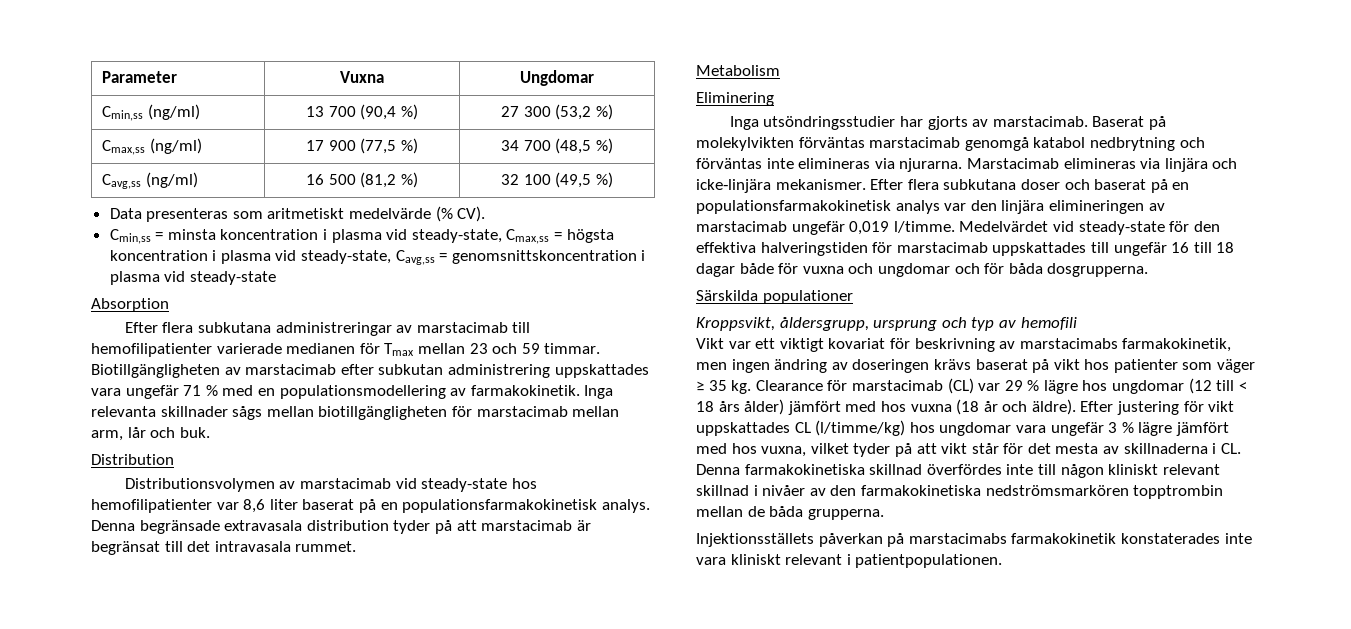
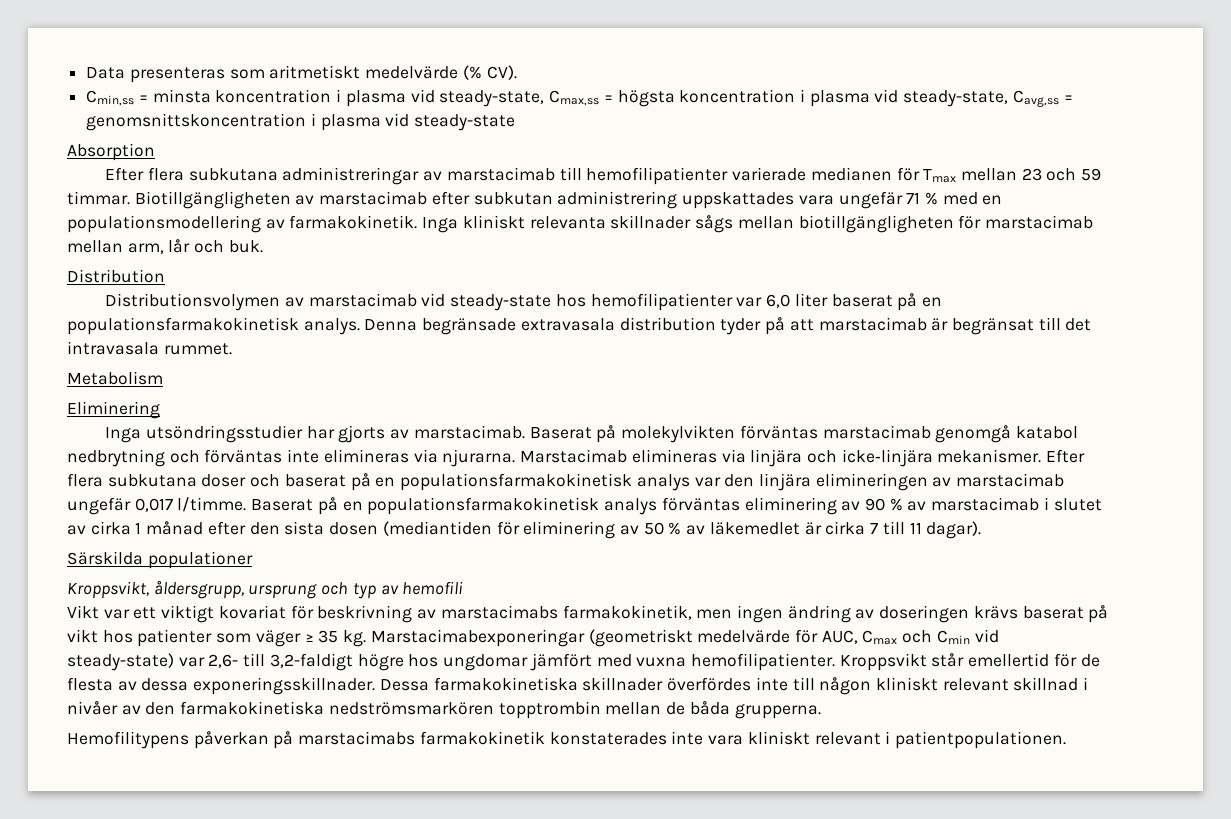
[102,71,178,83] [340,71,384,83] [520,70,594,86] [102,104,200,121] [306,104,418,120] [501,104,613,120] [102,138,202,155] [306,138,418,154] [501,138,613,154] [102,172,198,189] [306,172,418,188] [501,172,613,188] Parameter | Vuxna | Ungdomar // Cmin,ss (ng/ml) | 13 700 (90,4 %) | 27 300 (53,2 %) // Cmax,ss (ng/ml) | 17 900 (77,5 %) | 34 700 (48,5 %) // Cavg,ss (ng/ml) | 16 500 (81,2 %) | 32 100 (49,5 %) // -> (86, 73) none
(614, 392) none -> [462,215,525,229] kliniskt
[243,499,266,513] 8,6 -> [766,294,791,308] 6,0
[849,221,1220,235] [696,242,1235,256] [696,263,1149,277] 0,019 l/timme. Medelvärdet vid steady-state för den effektiva halveringstiden för marstacimab uppskattades till ungefär 16 till 18 dagar både för vuxna och ungdomar och för båda dosgrupperna. -> [134,497,1102,515] [67,521,982,539] 0,017 l/timme. Baserat på en populationsfarmakokinetisk analys förväntas eliminering av 90 % av marstacimab i slutet av cirka 1 månad efter den sista dosen (mediantiden för eliminering av 50 % av läkemedlet är cirka 7 till 11 dagar).
[755,378,1247,394] [696,399,1235,415] [696,420,1229,436] [696,443,1241,457] [696,464,923,475] Clearance för marstacimab (CL) var 29 % lägre hos ungdomar (12 till < 18 års ålder) jämfört med hos vuxna (18 år och äldre). Efter justering för vikt uppskattades CL (l/timme/kg) hos ungdomar vara ungefär 3 % lägre jämfört med hos vuxna, vilket tyder på att vikt står för det mesta av skillnaderna i CL. Denna farmakokinetiska skillnad -> [370,629,999,647] [67,653,1100,671] [67,677,664,695] Marstacimabexponeringar (geometriskt medelvärde för AUC, Cmax och Cmin vid steady-state) var 2,6- till 3,2-faldigt högre hos ungdomar jämfört med vuxna hemofilipatienter. Kroppsvikt står emellertid för de flesta av dessa exponeringsskillnader. Dessa farmakokinetiska skillnader
[696,533,814,547] Injektionsställets -> [67,731,189,749] Hemofilitypens

